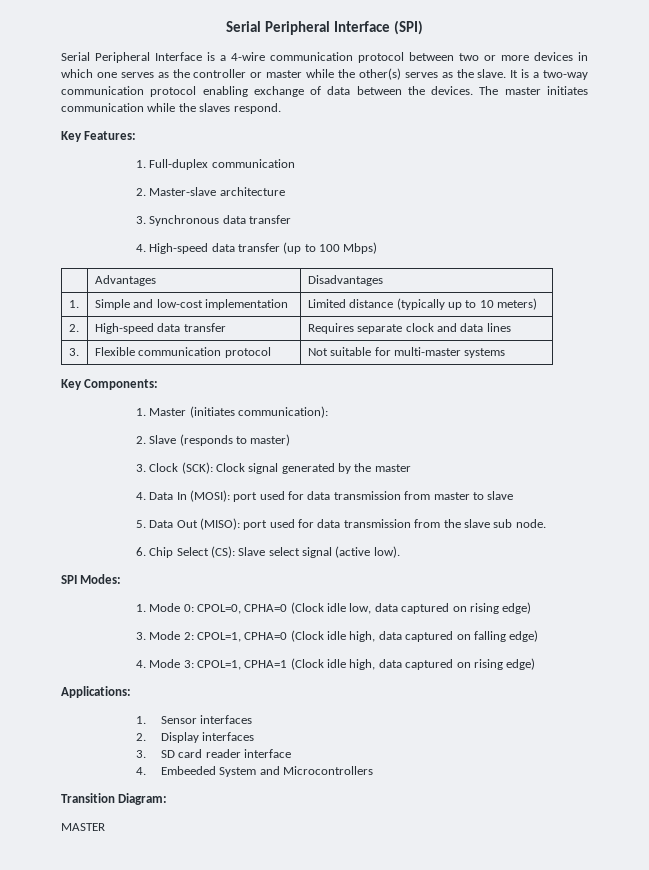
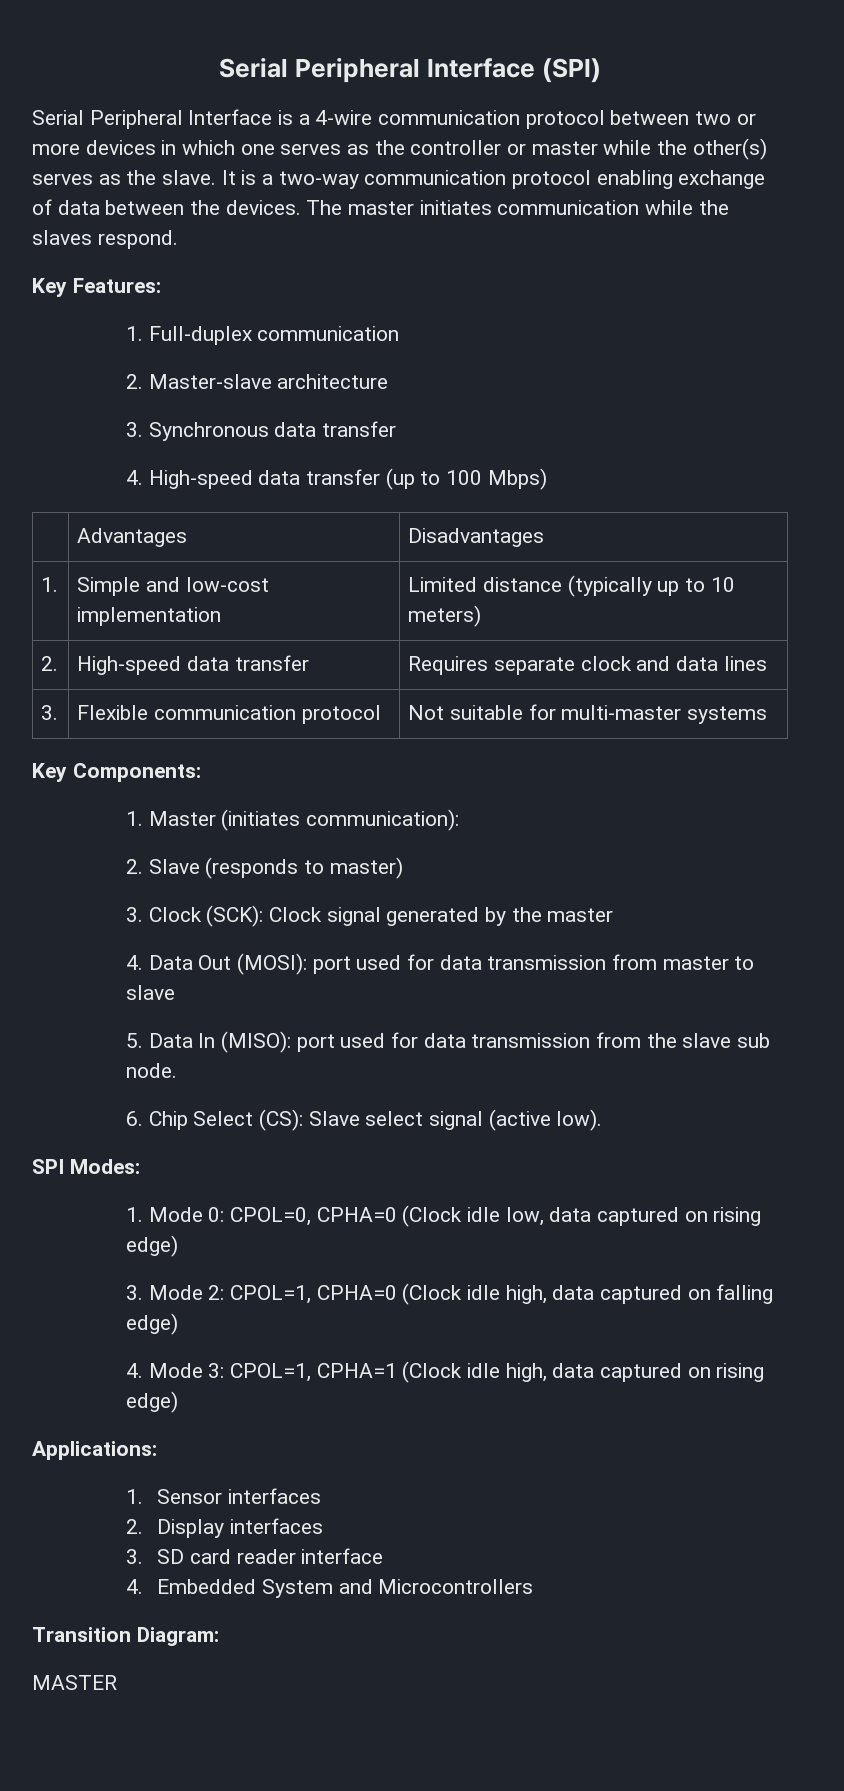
[176,492,187,500] In -> [198,955,232,970] Out
[176,520,198,528] Out -> [198,1033,216,1048] In
[160,766,216,775] Embeeded -> [157,1579,257,1594] Embedded

